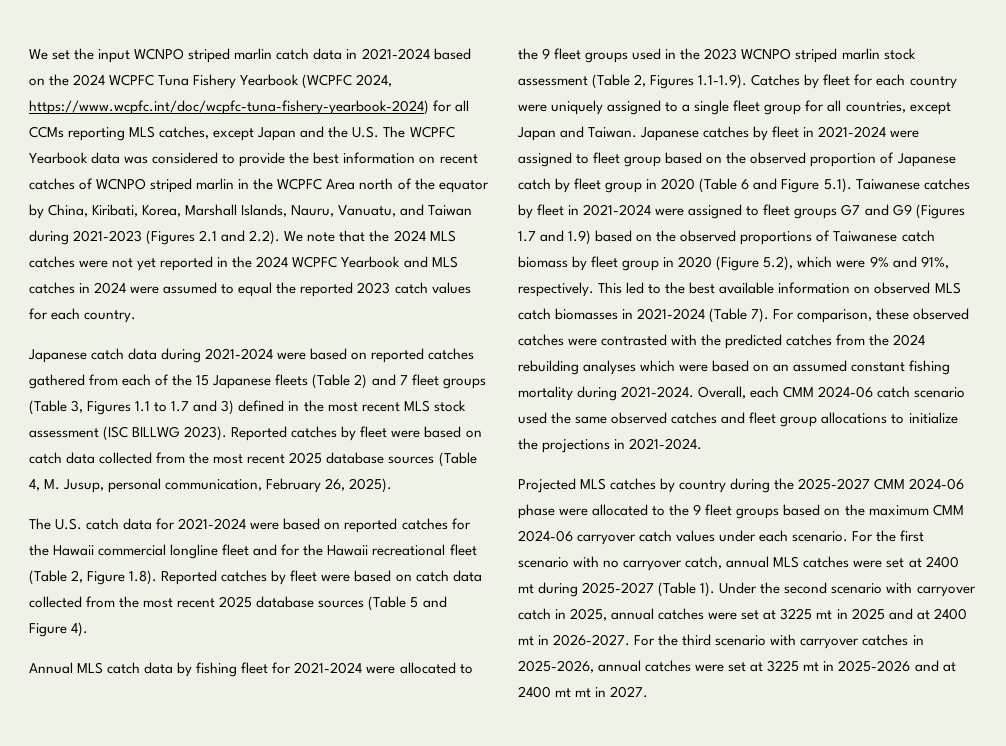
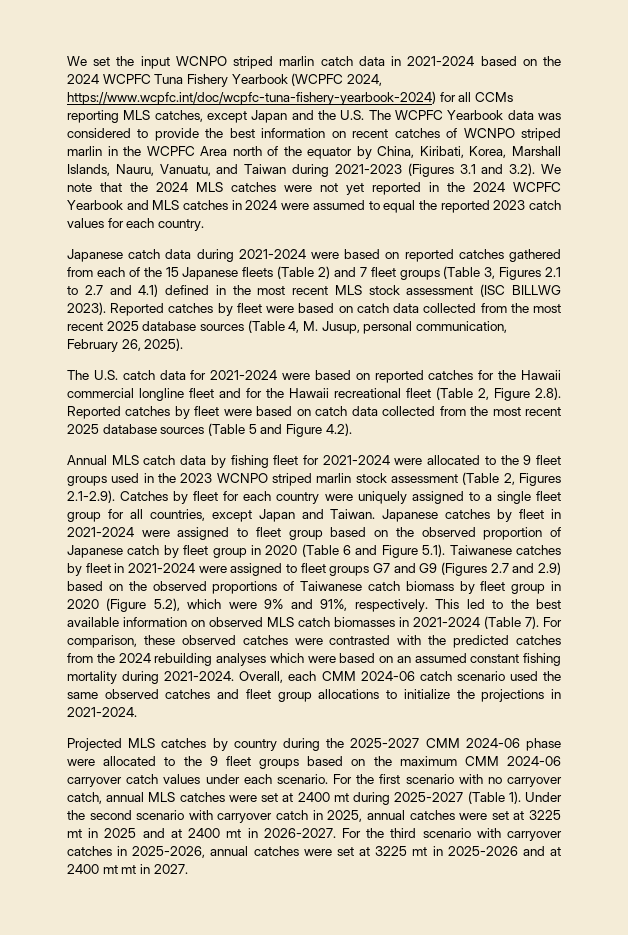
[199,230,281,245] 2.1 and 2.2). -> [459,163,536,176] 3.1 and 3.2).
[135,400,235,415] 1.1 to 1.7 and 3) -> [545,267,561,277] [67,284,159,297] 2.1 to 2.7 and 4.1)
[129,570,158,585] 1.8). -> [535,387,561,400] 2.8).
[71,622,89,637] 4). -> [325,423,352,436] 4.2).
[698,74,748,89] 1.1-1.9). -> [67,490,115,503] 2.1-2.9).
[518,230,592,245] 1.7 and 1.9) -> [490,562,562,575] 2.7 and 2.9)

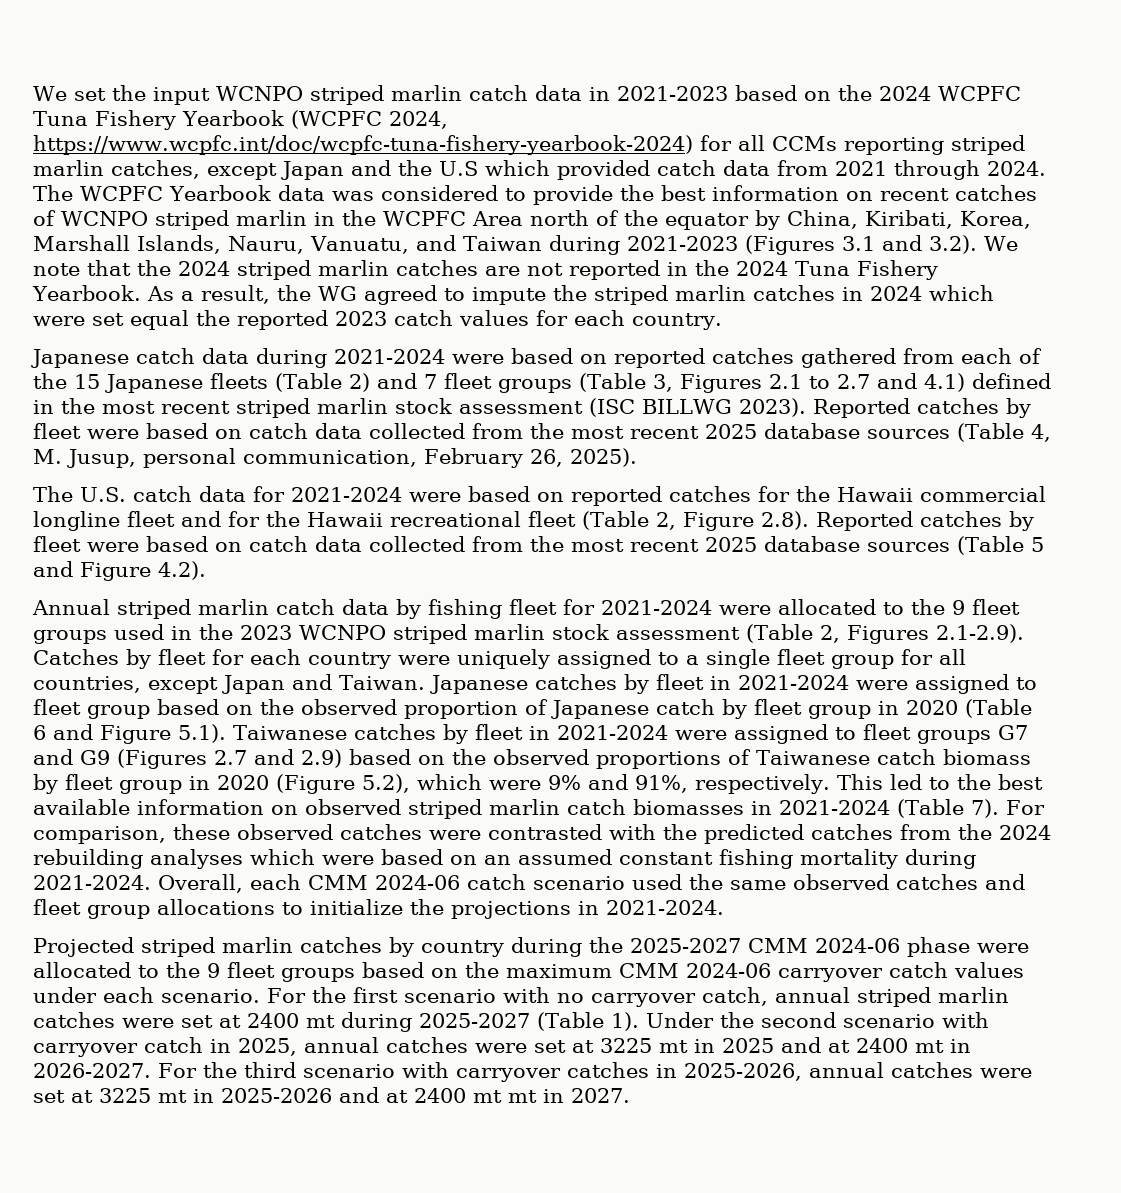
[407,56,475,66] 2021-2024 -> [616,86,728,101] 2021-2023
[123,110,151,120] MLS -> [950,135,1025,155] [33,160,104,176] striped marlin
[340,110,365,120] U.S. -> [439,160,1046,180] U.S which provided catch data from 2021 through 2024.
[196,182,561,195] [67,200,380,210] MLS catches were not yet reported in the 2024 WCPFC Yearbook and MLS catches in 2024 were assumed to -> [237,260,938,280] [32,285,994,305] [33,313,124,326] striped marlin catches are not reported in the 2024 Tuna Fishery Yearbook. As a result, the WG agreed to impute the striped marlin catches in 2024 which were set
[334,285,362,295] MLS -> [236,398,388,418] striped marlin
[111,455,139,465] MLS -> [117,599,269,619] striped marlin
[267,617,294,627] MLS -> [408,799,560,819] striped marlin
[128,738,156,748] MLS -> [141,937,293,957] striped marlin
[148,792,176,802] MLS -> [856,987,1009,1007] striped marlin

